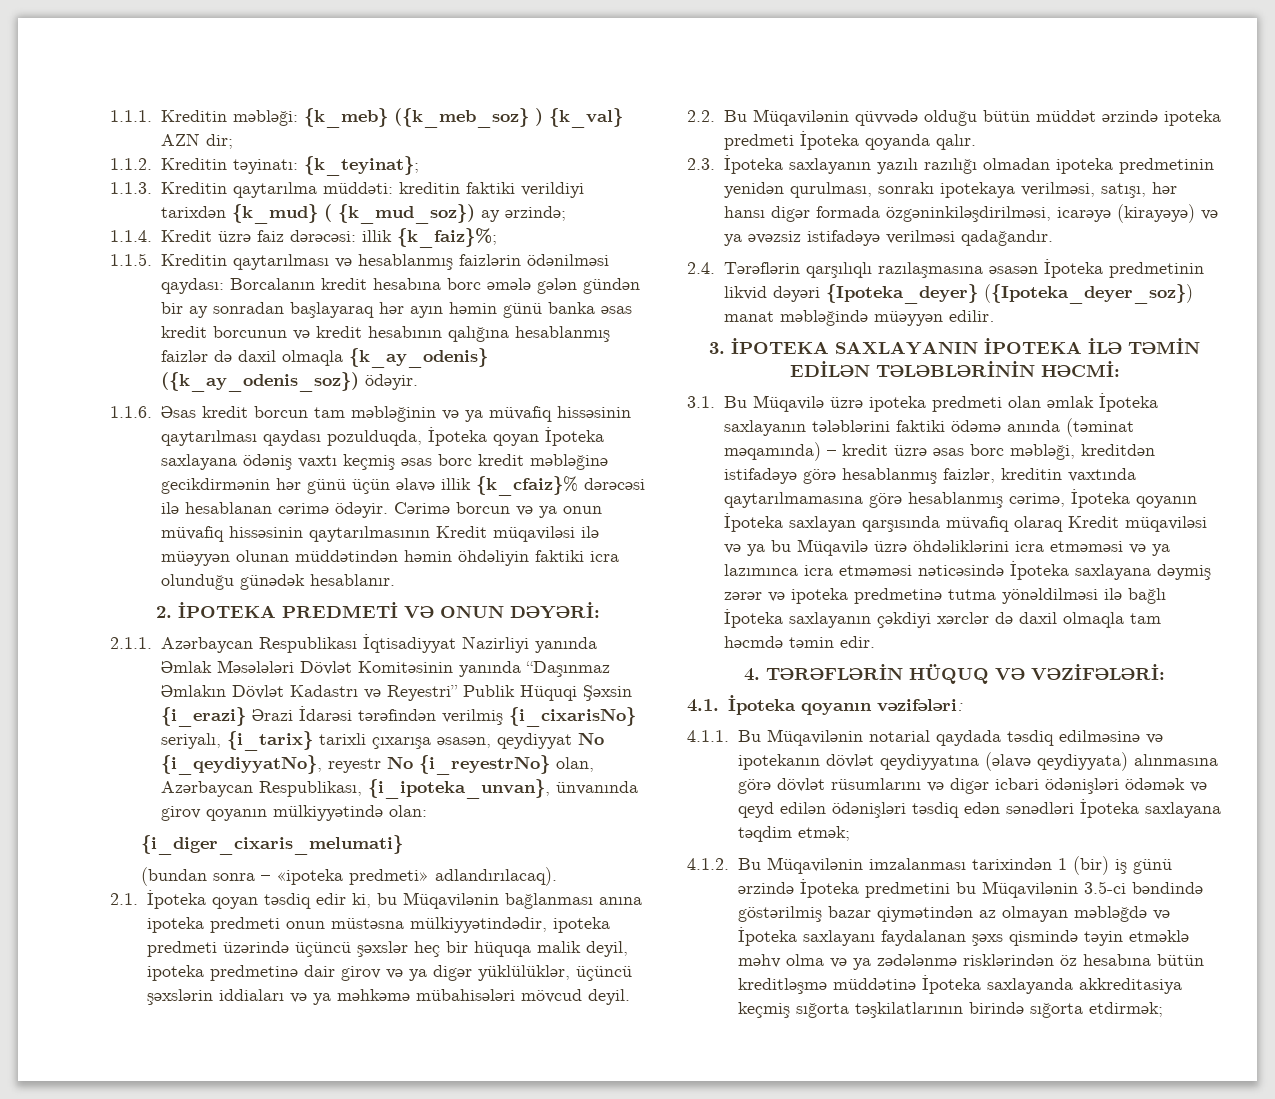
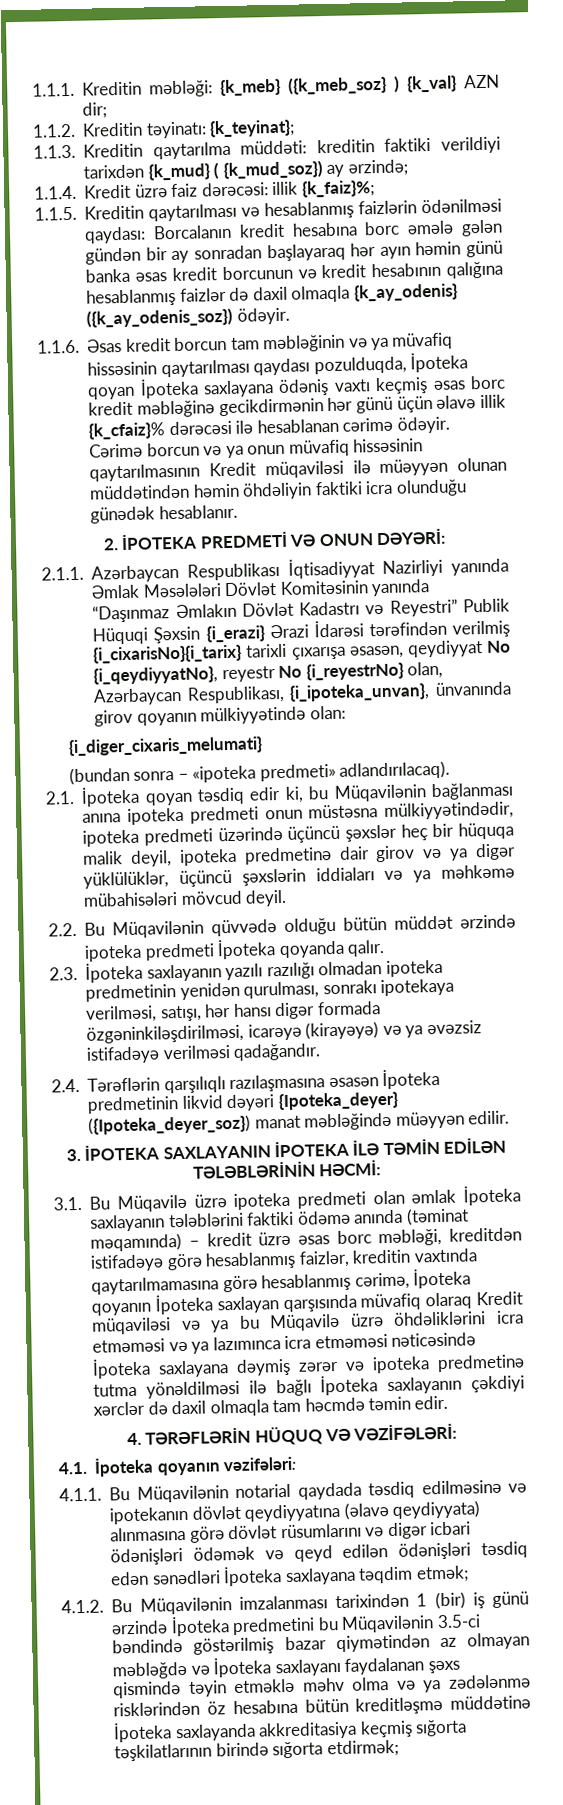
[508,707,636,727] [160,731,313,751] {i_cixarisNo} seriyalı, {i_tarix} -> [93,644,243,664] {i_cixarisNo}{i_tarix}

